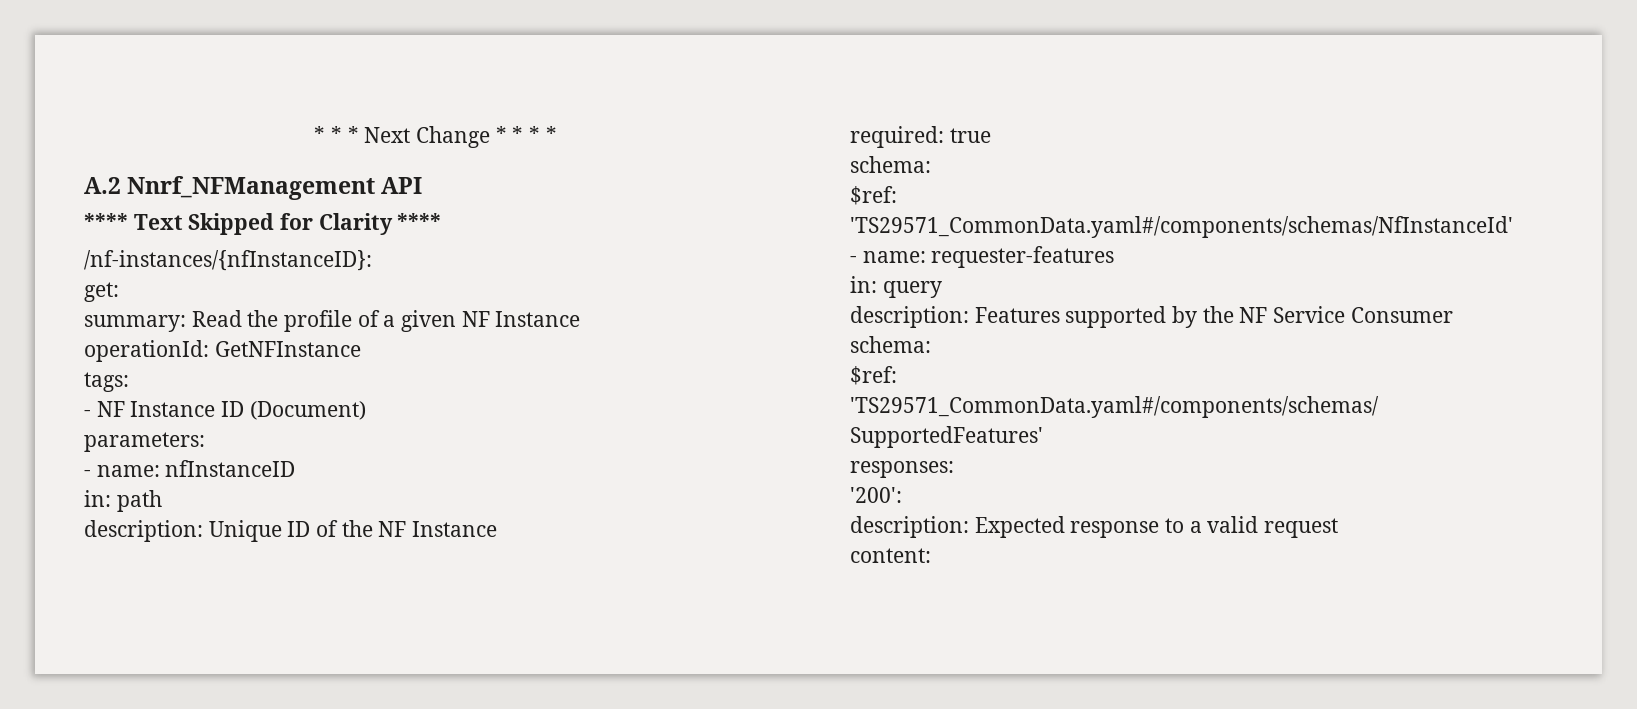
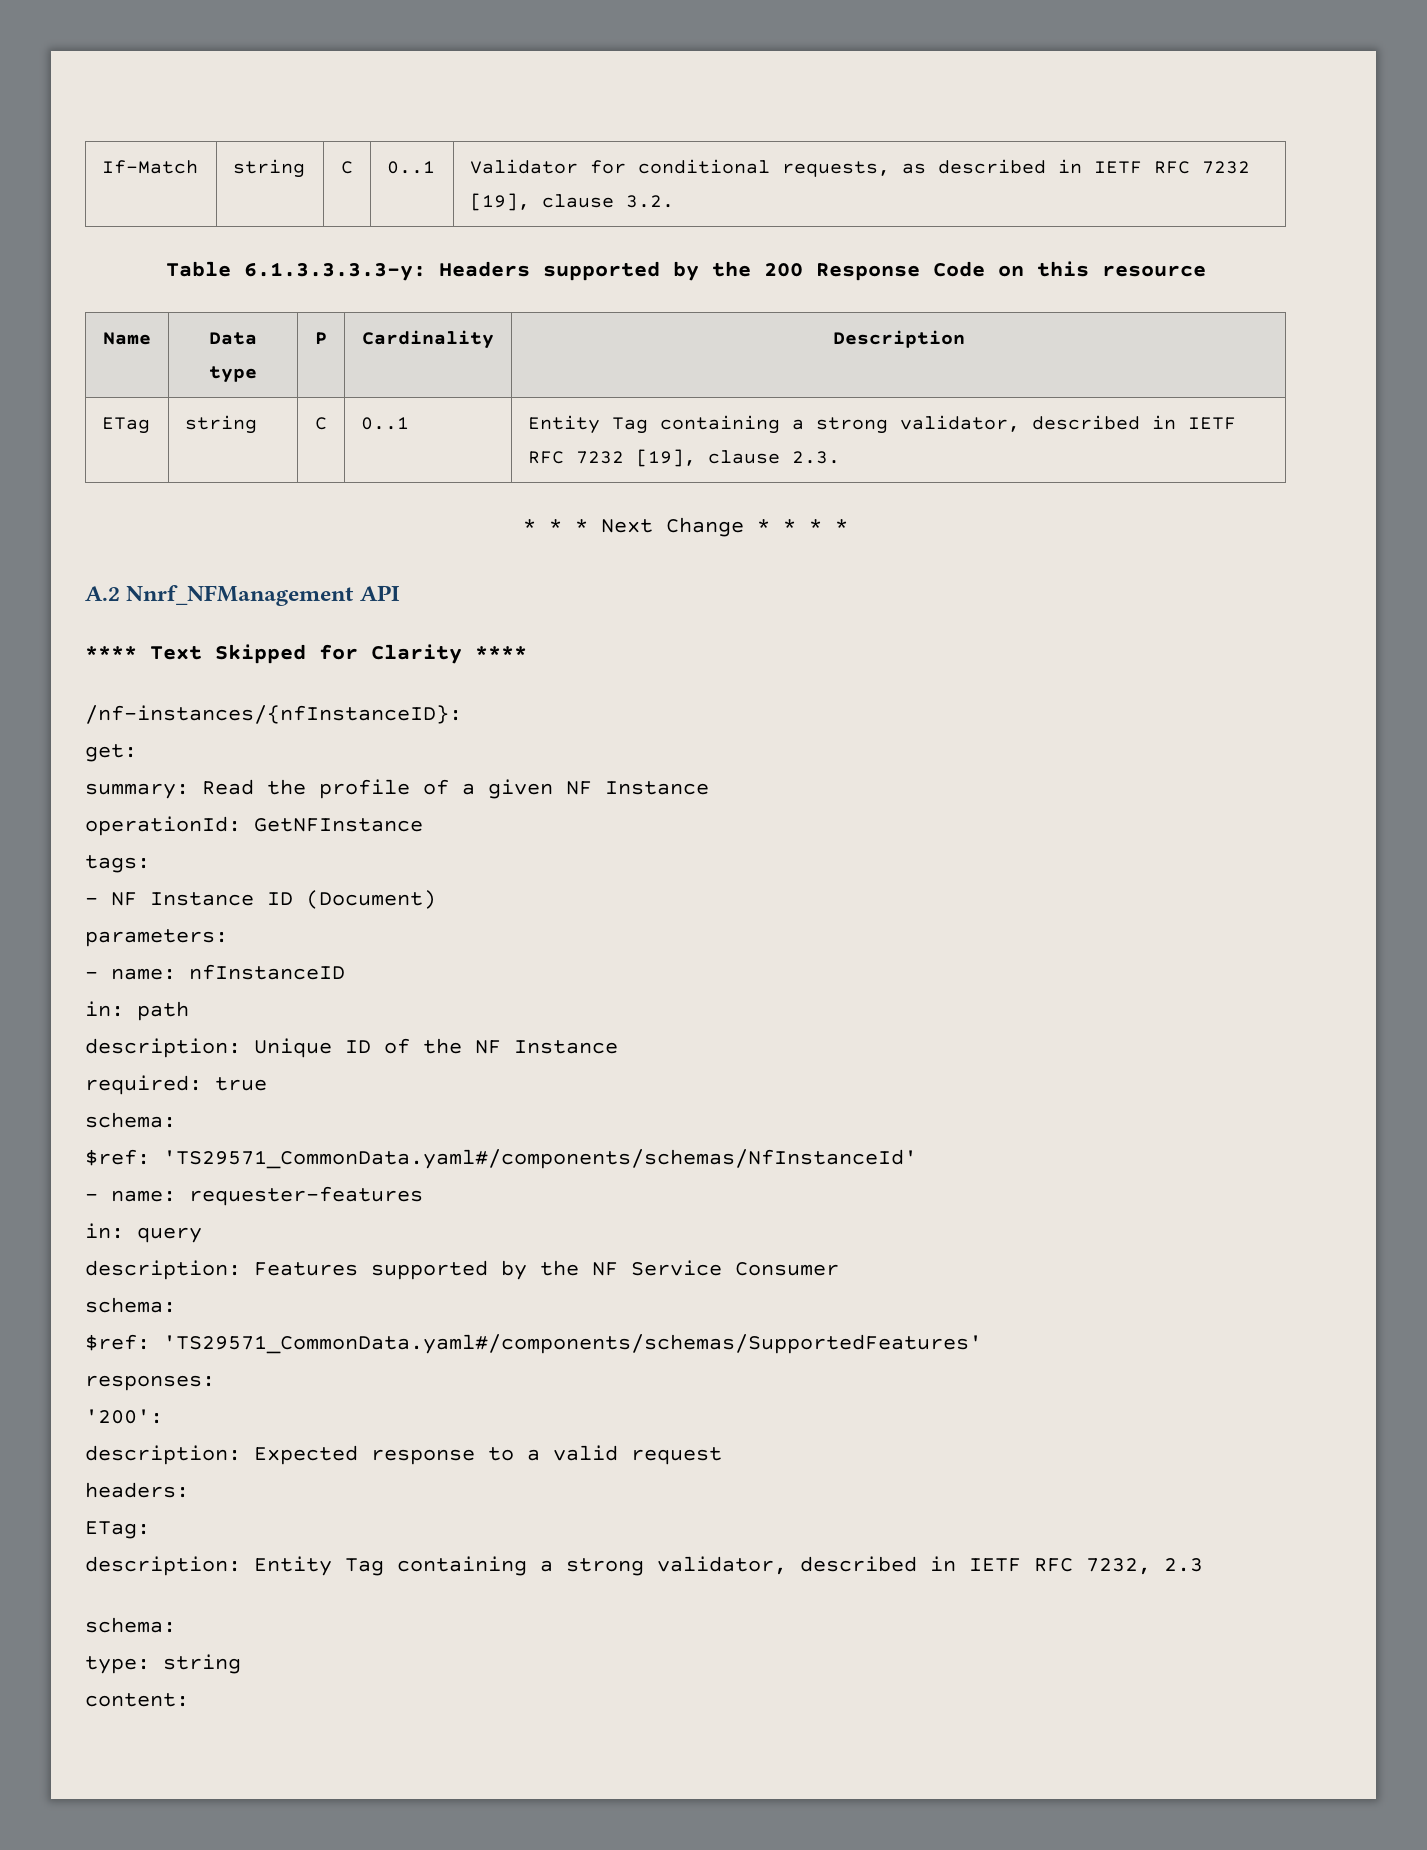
(314, 134) none -> [102,160,199,174] [233,159,306,178] [341,161,353,174] [387,161,436,174] [470,159,1251,177] [470,193,675,211] [165,261,1206,281] [103,332,151,345] [209,332,257,345] [209,366,257,383] [315,332,327,344] [362,330,494,349] [832,330,965,348] [102,417,151,434] [185,415,258,434] [315,417,327,430] [361,417,410,430] [528,415,1237,434] [528,449,841,467] If-Match | string | C | 0..1 | Validator for conditional requests, as described in IETF RFC 7232 [19], clause 3.2. // Table 6.1.3.3.3.3-y: Headers supported by the 200 Response Code on this resource // Name | Data type | P | Cardinality | Description // ETag | string | C | 0..1 | Entity Tag containing a strong validator, described in IETF RFC 7232 [19], clause 2.3. //
(1339, 528) none -> [85,1482,189,1498] [85,1521,150,1539] [85,1556,1203,1576] [85,1617,176,1633] [85,1654,241,1674] // headers: // ETag: // description: Entity Tag containing a strong validator, described in IETF RFC 7232, 2.3 // schema: // type: string

